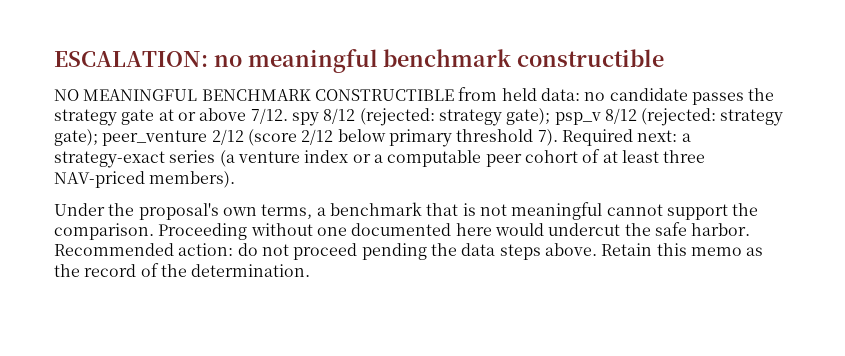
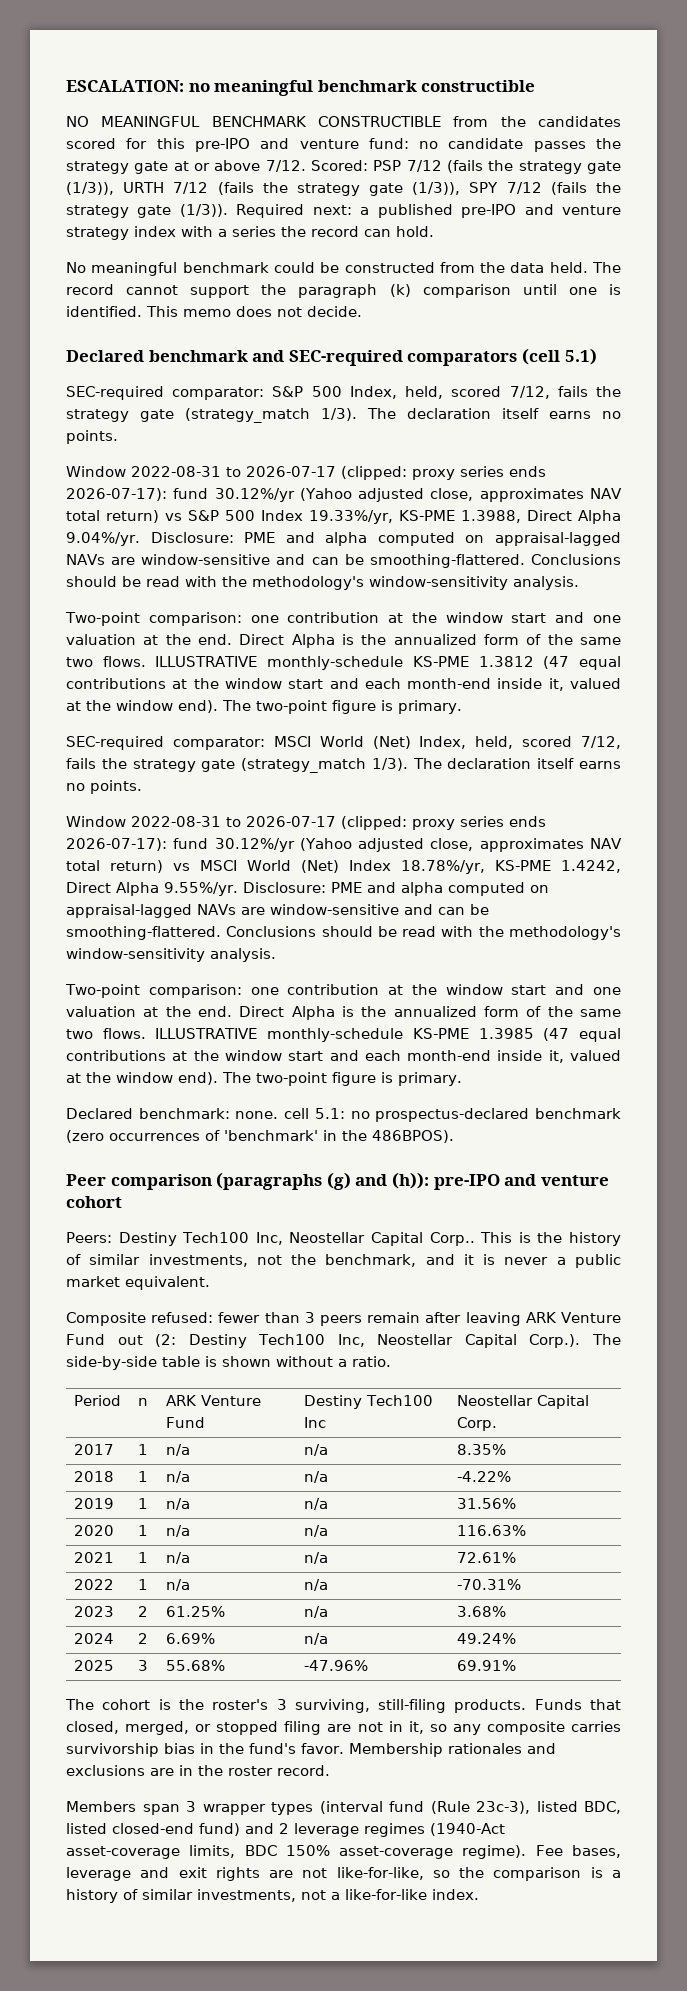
[501,88,580,101] held data: -> [500,116,621,127] [66,138,409,152] the candidates scored for this pre-IPO and venture fund:
[291,108,784,126] [54,129,691,147] [54,149,706,168] [54,171,236,188] [54,202,759,220] [54,222,751,240] [54,243,764,260] [54,263,311,277] spy 8/12 (rejected: strategy gate); psp_v 8/12 (rejected: strategy gate); peer_venture 2/12 (score 2/12 below primary threshold 7). Required next: a strategy-exact series (a venture index or a computable peer cohort of at least three NAV-priced members). // Under the proposal's own terms, a benchmark that is not meaningful cannot support the comparison. Proceeding without one documented here would undercut the safe harbor. Recommended action: do not proceed pending the data steps above. Retain this memo as the record of the determination. -> [311,160,621,174] [66,182,621,196] [66,204,622,218] [66,226,434,240] [66,262,621,276] [66,284,621,298] [66,306,362,317] [66,348,597,366] [66,386,621,400] [66,408,621,423] [66,430,118,444] [66,466,546,480] [66,488,623,502] [66,510,621,524] [66,532,621,546] [66,554,621,568] [66,576,579,590] [65,612,622,626] [66,634,621,648] [66,656,621,670] [66,678,622,691] [66,700,462,714] [66,736,621,750] [66,758,621,773] [66,780,142,794] [66,816,546,830] [66,838,623,852] [66,860,621,874] [66,882,549,896] [66,904,489,918] [66,926,621,940] [66,948,276,962] [65,984,622,998] [66,1006,621,1020] [66,1028,621,1042] [66,1050,622,1063] [66,1072,462,1086] [66,1108,621,1122] [66,1130,454,1143] [66,1172,609,1190] [66,1196,122,1208] [66,1232,621,1246] [66,1254,621,1268] [66,1276,210,1290] [66,1312,622,1326] [66,1334,621,1348] [66,1356,391,1370] [74,1395,122,1406] [138,1398,149,1406] [166,1395,262,1406] [166,1417,206,1428] [304,1395,434,1409] [304,1417,327,1428] [457,1395,590,1409] [457,1417,498,1431] [74,1444,115,1455] [138,1444,149,1455] [166,1444,191,1456] [304,1444,329,1456] [457,1444,507,1455] [74,1471,115,1482] [138,1471,149,1482] [166,1471,191,1483] [304,1471,329,1483] [457,1471,512,1482] [74,1498,115,1509] [138,1498,149,1509] [166,1498,191,1510] [304,1498,329,1510] [457,1498,517,1509] [74,1525,115,1536] [138,1525,149,1536] [166,1525,191,1537] [304,1525,329,1537] [457,1525,527,1536] [74,1552,115,1563] [138,1552,149,1563] [166,1552,191,1564] [304,1552,329,1564] [457,1552,517,1563] [74,1579,115,1590] [138,1579,149,1590] [166,1579,191,1591] [304,1579,329,1591] [457,1579,522,1590] [74,1606,115,1617] [138,1606,149,1617] [166,1606,226,1617] [304,1606,329,1618] [457,1606,507,1617] [74,1633,115,1644] [138,1633,149,1644] [166,1633,216,1644] [304,1633,329,1645] [457,1633,517,1644] [74,1660,115,1671] [138,1660,149,1671] [166,1660,226,1671] [304,1660,369,1671] [457,1660,517,1671] [65,1699,621,1713] [66,1721,621,1735] [66,1743,556,1757] [66,1765,330,1776] [66,1801,621,1815] [66,1823,505,1837] [66,1845,621,1859] [66,1867,622,1881] [66,1889,479,1903] Scored: PSP 7/12 (fails the strategy gate (1/3)), URTH 7/12 (fails the strategy gate (1/3)), SPY 7/12 (fails the strategy gate (1/3)). Required next: a published pre-IPO and venture strategy index with a series the record can hold. // No meaningful benchmark could be constructed from the data held. The record cannot support the paragraph (k) comparison until one is identified. This memo does not decide. // Declared benchmark and SEC-required comparators (cell 5.1) // SEC-required comparator: S&P 500 Index, held, scored 7/12, fails the strategy gate (strategy_match 1/3). The declaration itself earns no points. // Window 2022-08-31 to 2026-07-17 (clipped: proxy series ends 2026-07-17): fund 30.12%/yr (Yahoo adjusted close, approximates NAV total return) vs S&P 500 Index 19.33%/yr, KS-PME 1.3988, Direct Alpha 9.04%/yr. Disclosure: PME and alpha computed on appraisal-lagged NAVs are window-sensitive and can be smoothing-flattered. Conclusions should be read with the methodology's window-sensitivity analysis. // Two-point comparison: one contribution at the window start and one valuation at the end. Direct Alpha is the annualized form of the same two flows. ILLUSTRATIVE monthly-schedule KS-PME 1.3812 (47 equal contributions at the window start and each month-end inside it, valued at the window end). The two-point figure is primary. // SEC-required comparator: MSCI World (Net) Index, held, scored 7/12, fails the strategy gate (strategy_match 1/3). The declaration itself earns no points. // Window 2022-08-31 to 2026-07-17 (clipped: proxy series ends 2026-07-17): fund 30.12%/yr (Yahoo adjusted close, approximates NAV total return) vs MSCI World (Net) Index 18.78%/yr, KS-PME 1.4242, Direct Alpha 9.55%/yr. Disclosure: PME and alpha computed on appraisal-lagged NAVs are window-sensitive and can be smoothing-flattered. Conclusions should be read with the methodology's window-sensitivity analysis. // Two-point comparison: one contribution at the window start and one valuation at the end. Direct Alpha is the annualized form of the same two flows. ILLUSTRATIVE monthly-schedule KS-PME 1.3985 (47 equal contributions at the window start and each month-end inside it, valued at the window end). The two-point figure is primary. // Declared benchmark: none. cell 5.1: no prospectus-declared benchmark (zero occurrences of 'benchmark' in the 486BPOS). // Peer comparison (paragraphs (g) and (h)): pre-IPO and venture cohort // Peers: Destiny Tech100 Inc, Neostellar Capital Corp.. This is the history of similar investments, not the benchmark, and it is never a public market equivalent. // Composite refused: fewer than 3 peers remain after leaving ARK Venture Fund out (2: Destiny Tech100 Inc, Neostellar Capital Corp.). The side-by-side table is shown without a ratio. // Period | n | ARK Venture Fund | Destiny Tech100 Inc | Neostellar Capital Corp. // 2017 | 1 | n/a | n/a | 8.35% // 2018 | 1 | n/a | n/a | -4.22% // 2019 | 1 | n/a | n/a | 31.56% // 2020 | 1 | n/a | n/a | 116.63% // 2021 | 1 | n/a | n/a | 72.61% // 2022 | 1 | n/a | n/a | -70.31% // 2023 | 2 | 61.25% | n/a | 3.68% // 2024 | 2 | 6.69% | n/a | 49.24% // 2025 | 3 | 55.68% | -47.96% | 69.91% // The cohort is the roster's 3 surviving, still-filing products. Funds that closed, merged, or stopped filing are not in it, so any composite carries survivorship bias in the fund's favor. Membership rationales and exclusions are in the roster record. // Members span 3 wrapper types (interval fund (Rule 23c-3), listed BDC, listed closed-end fund) and 2 leverage regimes (1940-Act asset-coverage limits, BDC 150% asset-coverage regime). Fee bases, leverage and exit rights are not like-for-like, so the comparison is a history of similar investments, not a like-for-like index.

